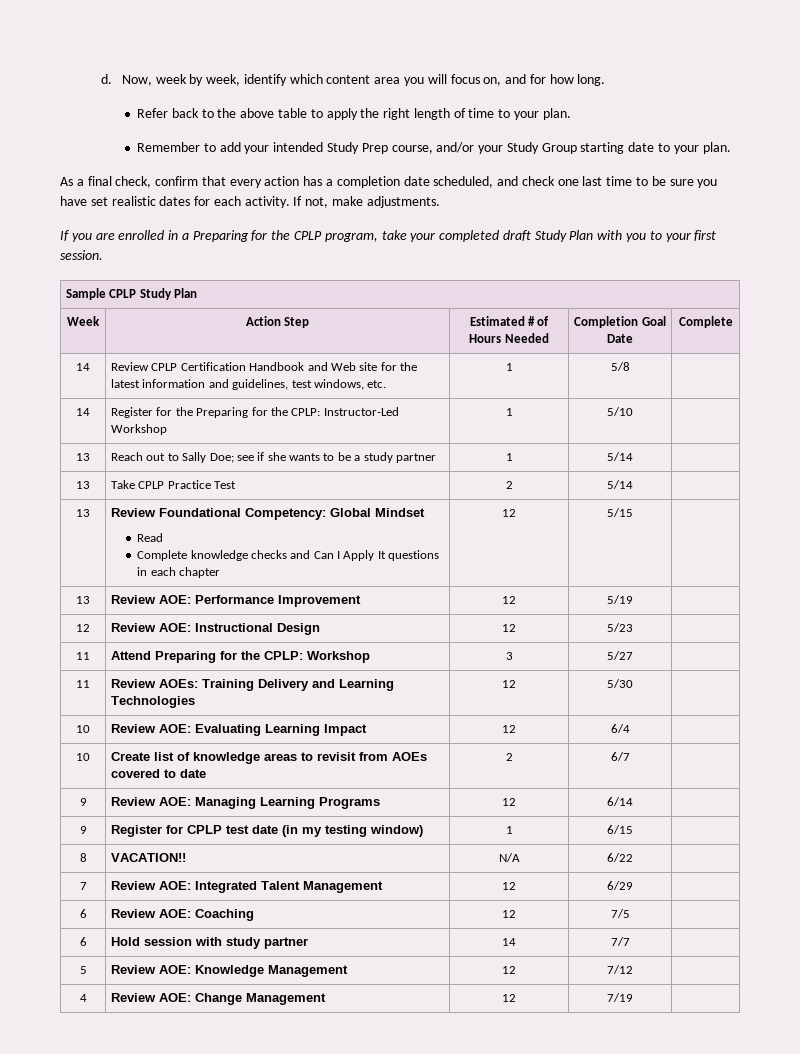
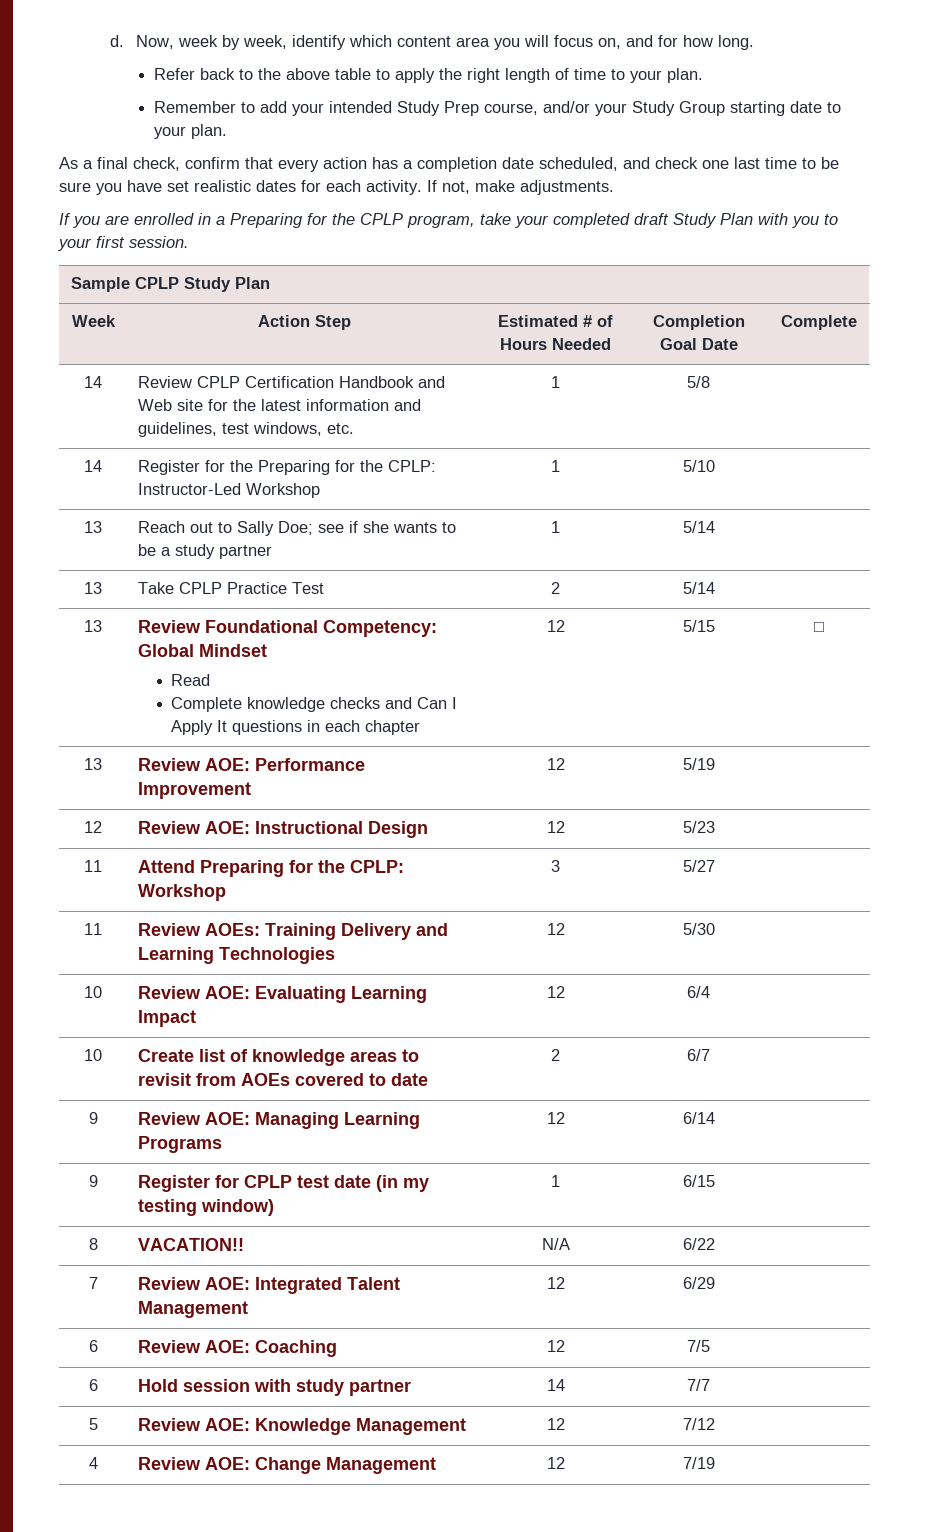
(633, 512) none -> [814,622,824,632] □

